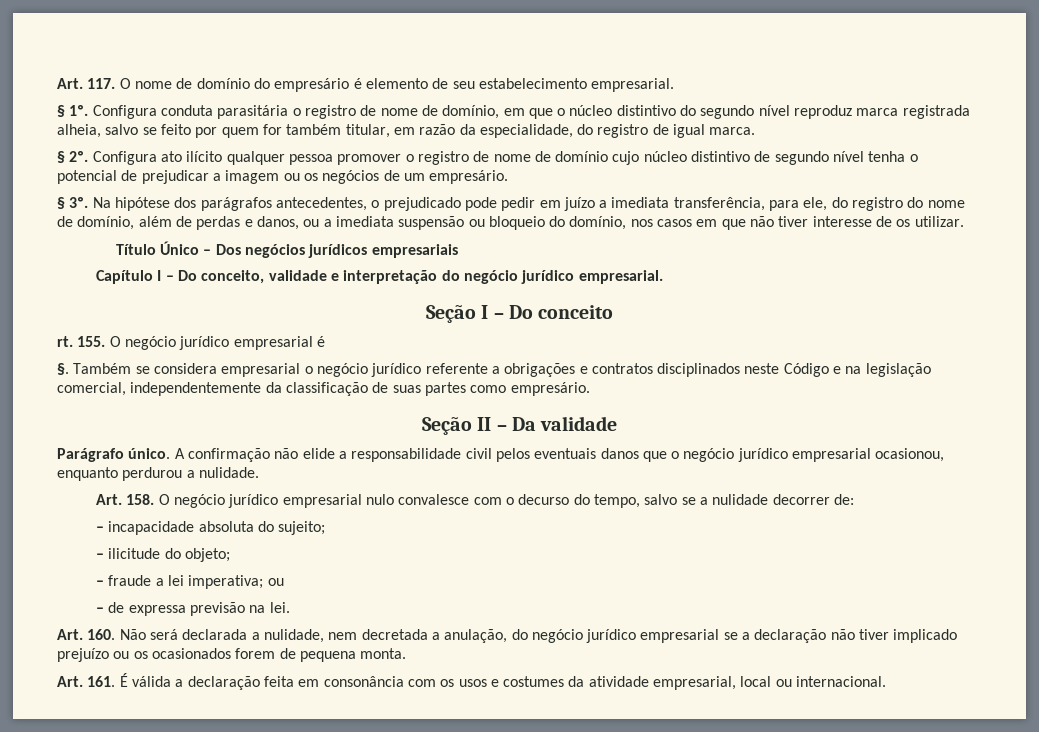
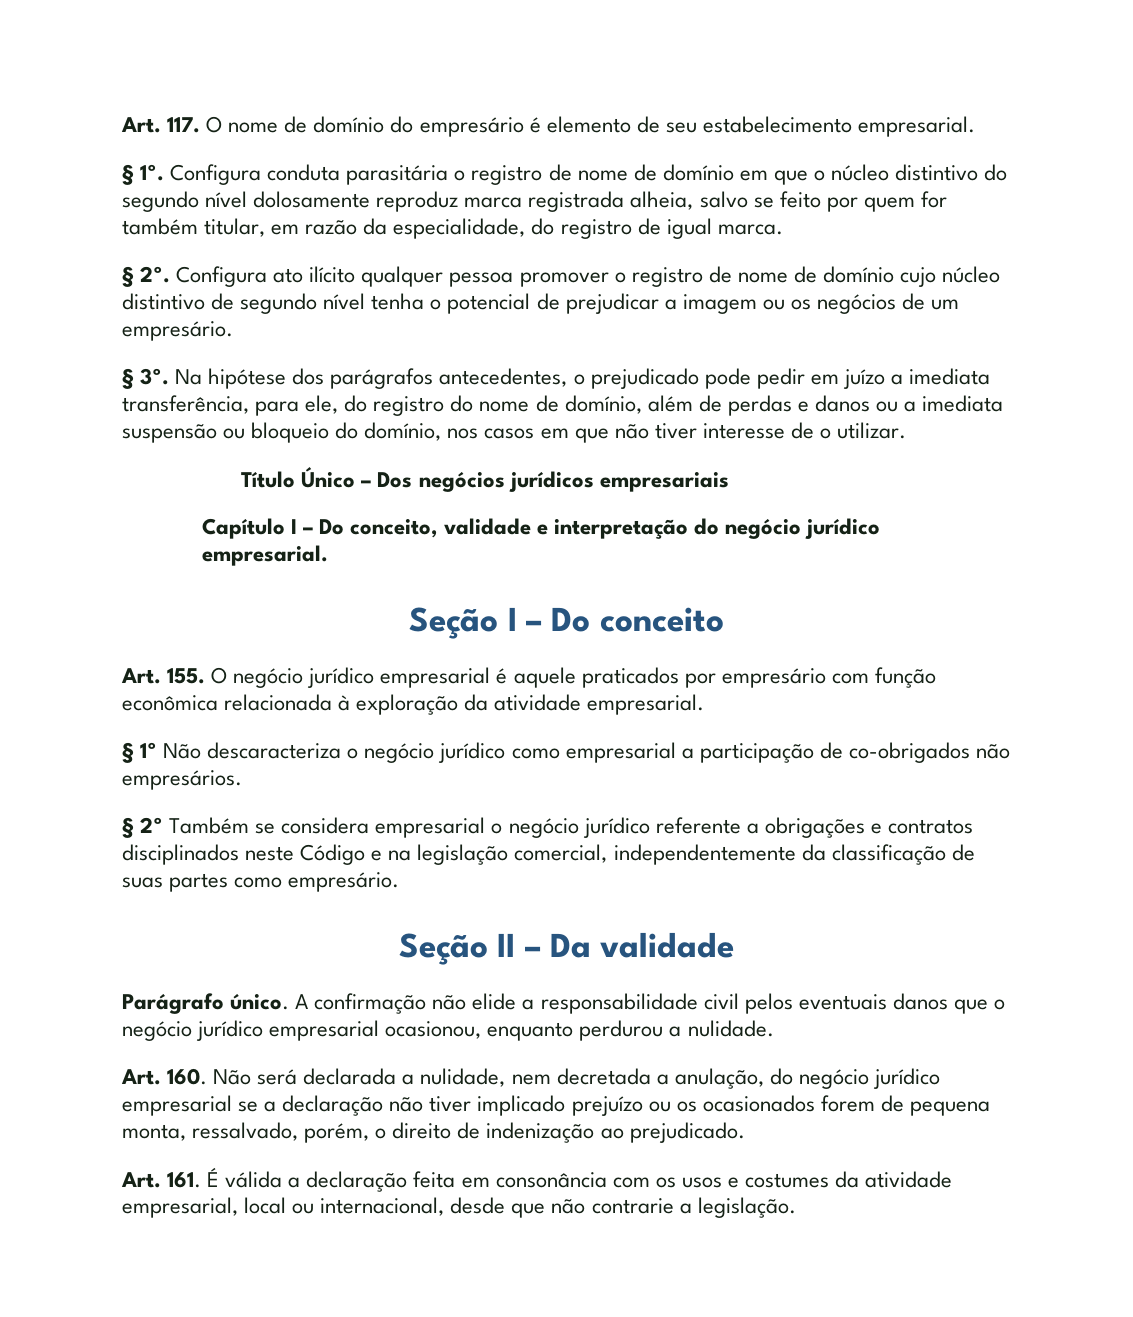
[442,105,500,119] domínio, -> [662,164,734,181] domínio
(790, 110) none -> [253,191,371,208] dolosamente
[256,216,299,230] danos, -> [814,395,870,412] danos
[896,219,911,227] os -> [819,428,831,439] o
[57,336,73,347] rt. -> [121,668,161,684] Art.
[57,363,69,375] // §. -> [513,667,936,688] [122,694,705,715] [122,742,1010,763] [122,770,242,790] [122,817,164,838] aquele praticados por empresário com função econômica relacionada à exploração da atividade empresarial. // § 1º Não descaracteriza o negócio jurídico como empresarial a participação de co-obrigados não empresários. // § 2º
[96,494,854,508] [96,521,326,535] [96,548,231,562] [96,575,284,589] [96,602,290,616] // Art. 158. O negócio jurídico empresarial nulo convalesce com o decurso do tempo, salvo se a nulidade decorrer de: // – incapacidade absoluta do sujeito; // – ilicitude do objeto; // – fraude a lei imperativa; ou // – de expressa previsão na lei. -> (774, 1028) none
[360,648,407,659] monta. -> [122,1122,745,1143] monta, ressalvado, porém, o direito de indenização ao prejudicado.
[796,676,887,687] internacional. -> [320,1197,796,1218] internacional, desde que não contrarie a legislação.

